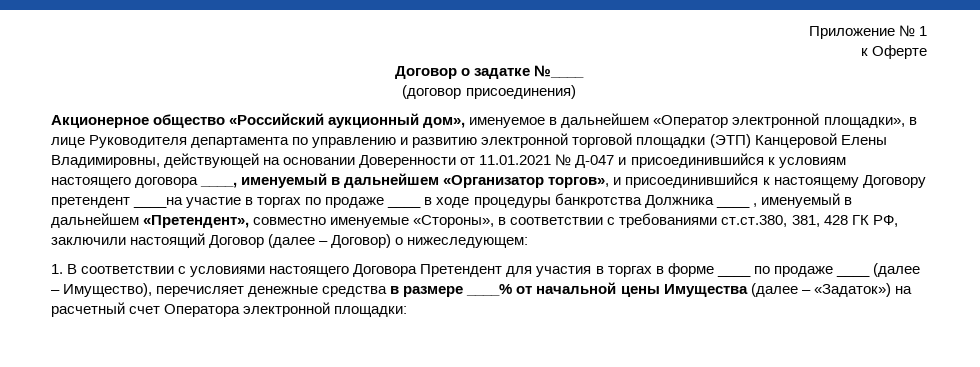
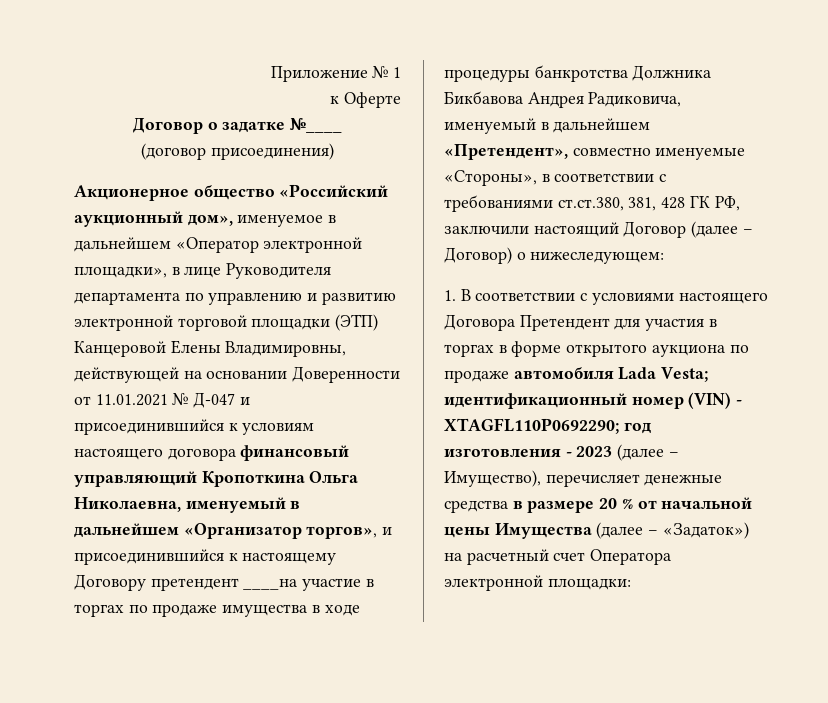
[200,182,238,188] ____, -> [240,445,350,461] [74,471,359,487] [74,497,181,512] финансовый управляющий Кропоткина Ольга Николаевна,
[387,205,422,208] ____ -> [222,604,308,617] имущества
[715,203,757,208] ____ , -> [444,91,682,108] Бикбавова Андрея Радиковича,
[716,274,751,277] [753,266,870,277] ____ по продаже ____ -> [566,344,749,357] [444,367,709,383] [444,392,743,409] [444,418,651,434] [444,446,613,457] открытого аукциона по продаже автомобиля Lada Vesta; идентификационный номер (VIN) - XTAGFL110P0692290; год изготовления - 2023
[466,284,513,296] ____% -> [599,498,633,509] 20 %

